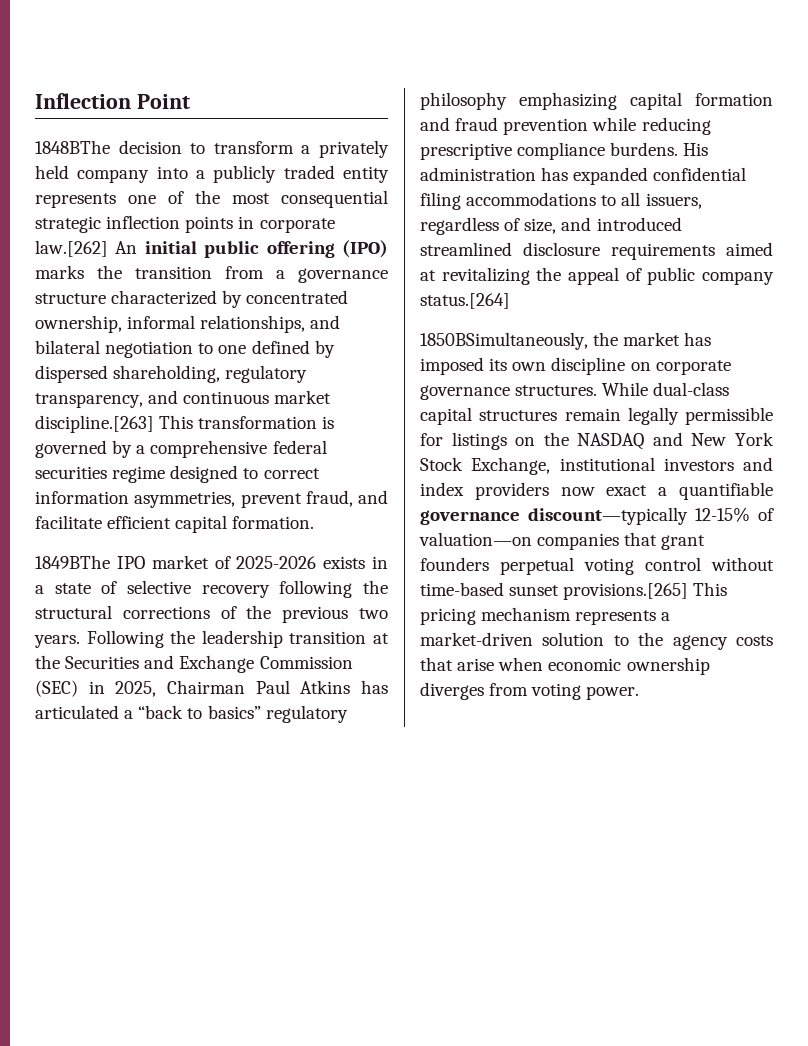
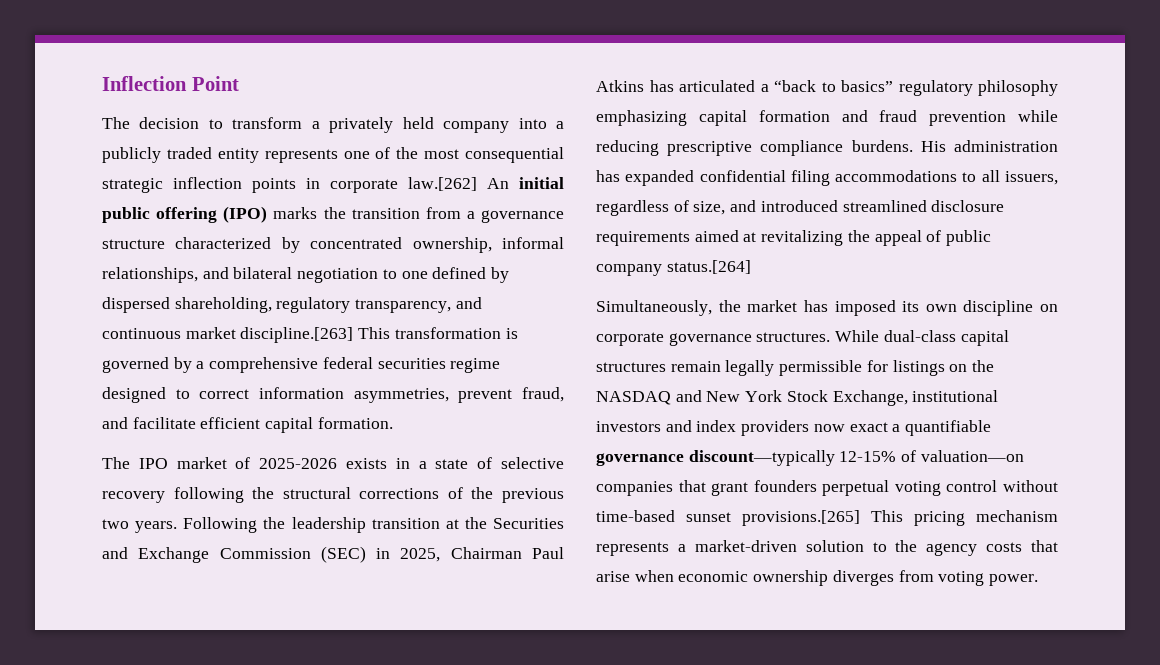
[35,140,110,154] 1848BThe -> [102,117,130,129] The
[35,555,110,569] 1849BThe -> [102,457,130,469] The
[420,332,588,350] 1850BSimultaneously, -> [596,300,712,316] Simultaneously,

